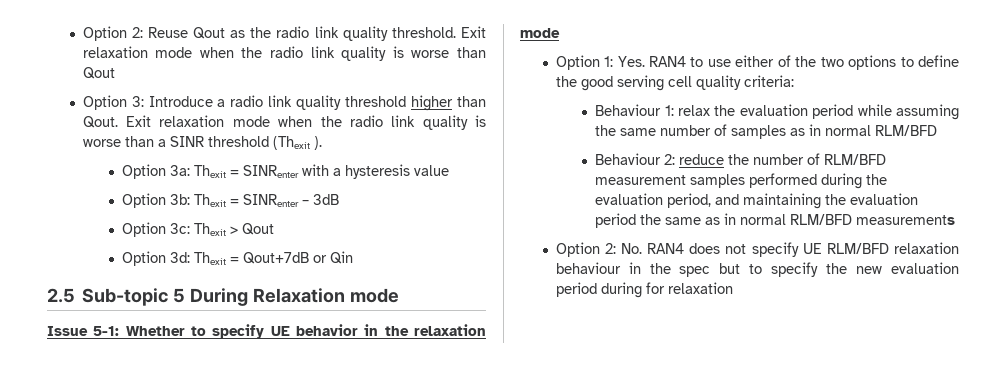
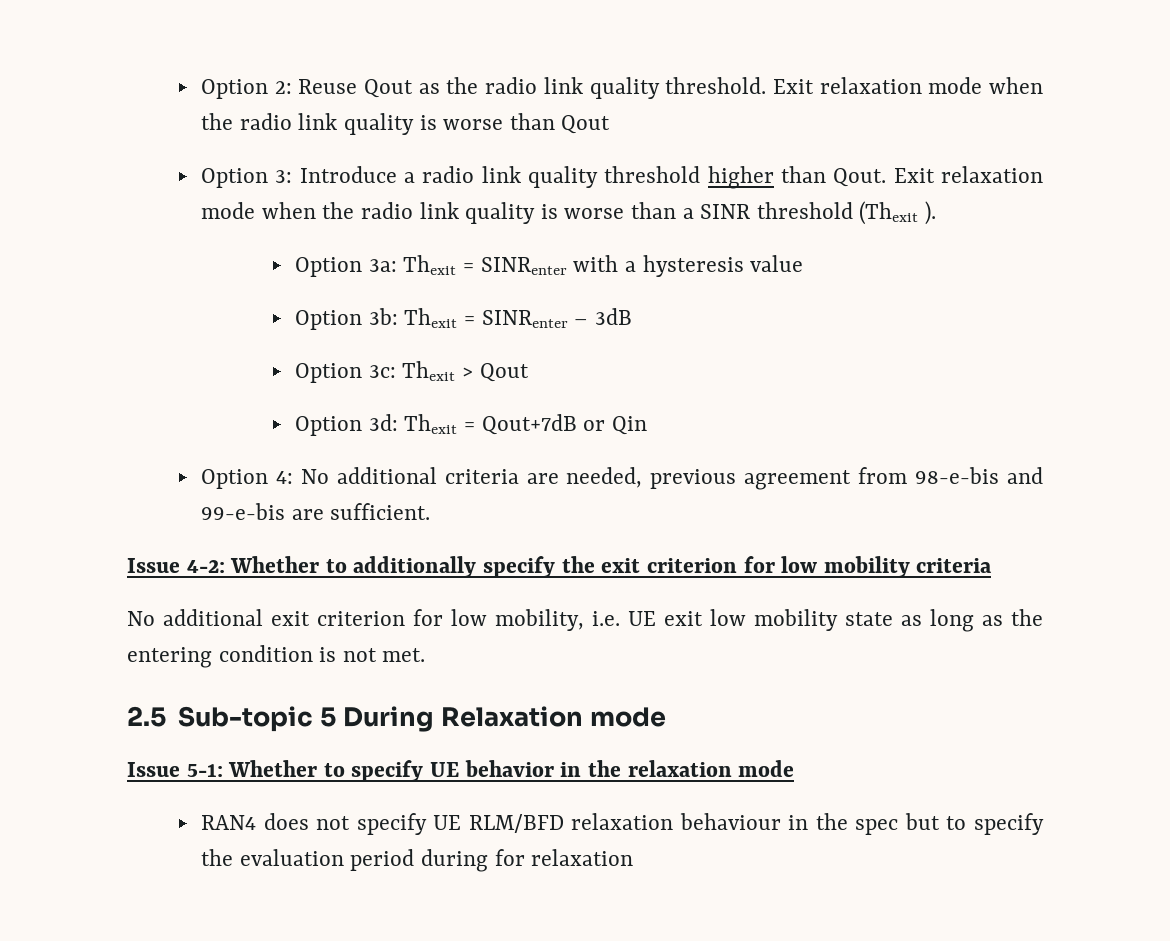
(354, 257) none -> [201,467,1043,490] [201,503,431,520] [127,556,993,578] [127,609,1043,632] [127,645,426,668] // Option 4: No additional criteria are needed, previous agreement from 98-e-bis and 99-e-bis are sufficient. // Issue 4-2: Whether to additionally specify the exit criterion for low mobility criteria // No additional exit criterion for low mobility, i.e. UE exit low mobility state as long as the entering condition is not met.
[555,55,959,70] [555,75,794,91] [595,104,959,120] [595,124,938,139] [595,153,887,165] [595,173,888,189] [595,193,919,209] [595,213,956,228] [555,242,642,257] Option 1: Yes. RAN4 to use either of the two options to define the good serving cell quality criteria: // Behaviour 1: relax the evaluation period while assuming the same number of samples as in normal RLM/BFD // Behaviour 2: reduce the number of RLM/BFD measurement samples performed during the evaluation period, and maintaining the evaluation period the same as in normal RLM/BFD measurements // Option 2: No. -> (795, 768) none
[856,266,883,274] new -> (234, 857) none

